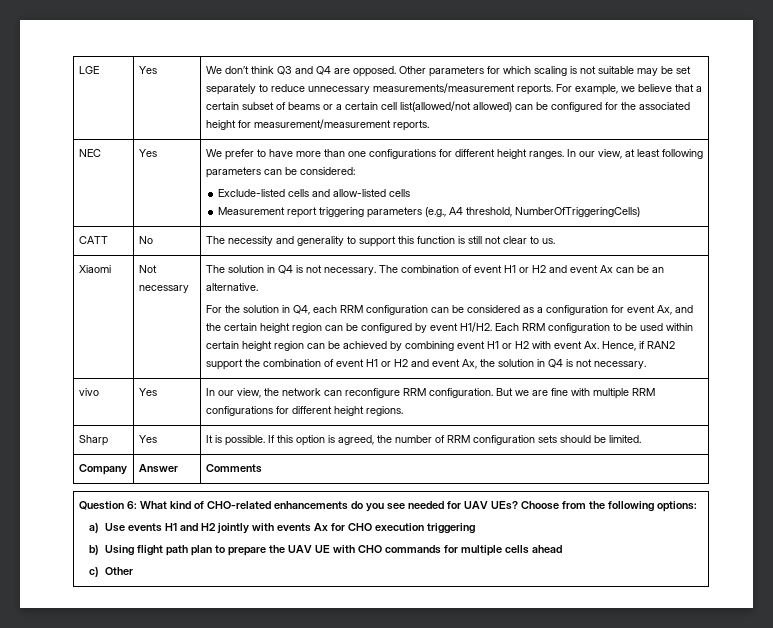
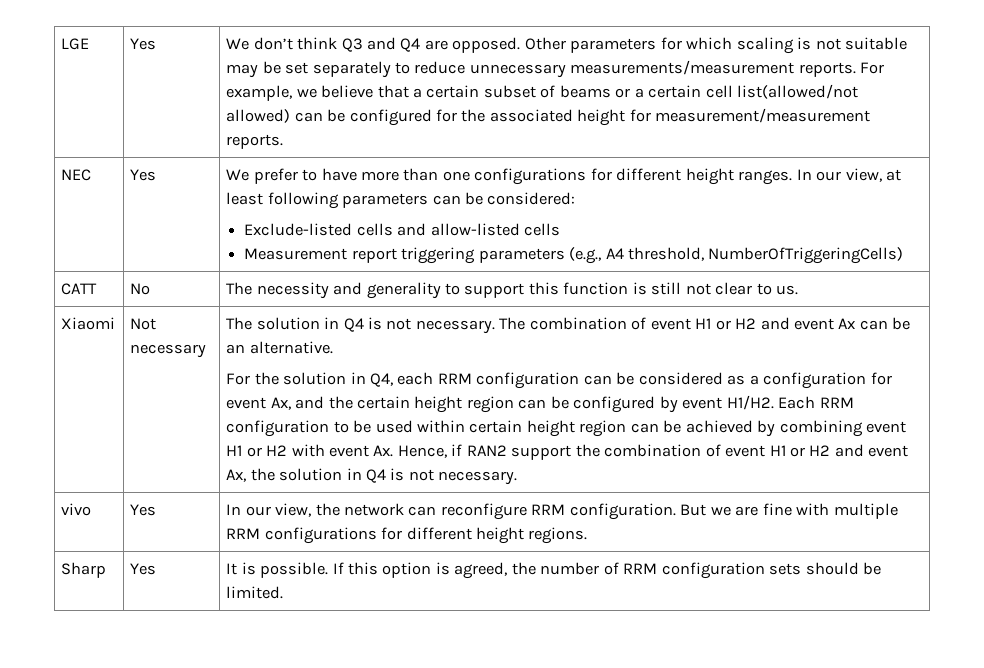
[78,464,127,475] [138,464,178,473] [205,464,262,473] [78,501,697,512] [89,523,475,534] [89,545,562,556] [89,567,133,577] // Company | Answer | Comments // Question 6: What kind of CHO-related enhancements do you see needed for UAV UEs? Choose from the following options: // a) Use events H1 and H2 jointly with events Ax for CHO execution triggering // b) Using flight path plan to prepare the UAV UE with CHO commands for multiple cells ahead // c) Other -> (284, 592) none

